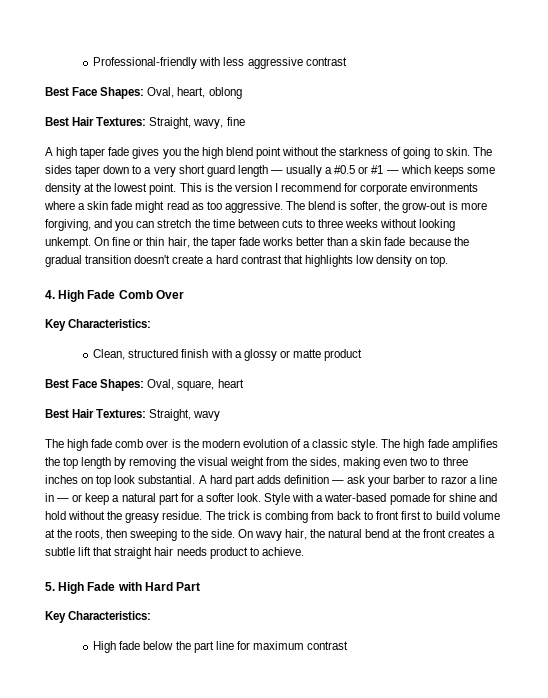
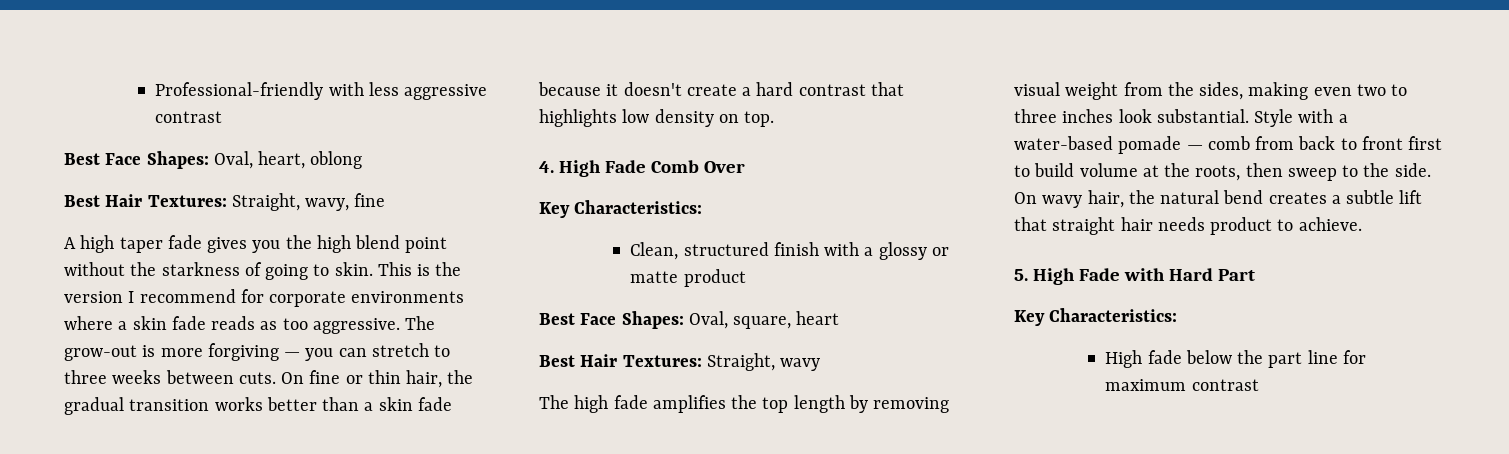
[472,147,492,156] [45,165,495,177] [45,183,177,195] The sides taper down to a very short guard length — usually a #0.5 or #1 — which keeps some density at the lowest point. -> (373, 269) none
[135,201,189,213] might read -> [211,316,256,330] reads
[308,201,400,212] blend is softer, the -> (436, 323) none
[45,219,113,231] forgiving, and -> [207,343,301,361] forgiving —
[194,219,456,231] [45,237,91,249] the time between cuts to three weeks without looking unkempt. -> [434,345,451,357] [64,370,276,384] to three weeks between cuts.
[210,237,260,249] taper fade -> [64,397,210,415] gradual transition
[453,237,469,246] [45,255,132,267] the gradual transition -> [606,84,619,96] it
[115,439,449,451] comb over is the modern evolution of a classic style. The high fade -> (648, 402) none
[179,457,195,466] the -> (950, 405) none
[81,475,497,487] [45,493,262,505] on top look substantial. A hard part adds definition — ask your barber to razor a line in — or keep a natural part for a softer look. -> [1118,109,1249,123] look substantial.
[432,493,497,502] [45,511,308,523] for shine and hold without the greasy residue. The trick is combing -> [1186,136,1250,150] — comb
[130,529,178,541] sweeping -> [1287,168,1337,181] sweep
[392,529,446,538] at the front -> (1264, 197) none

